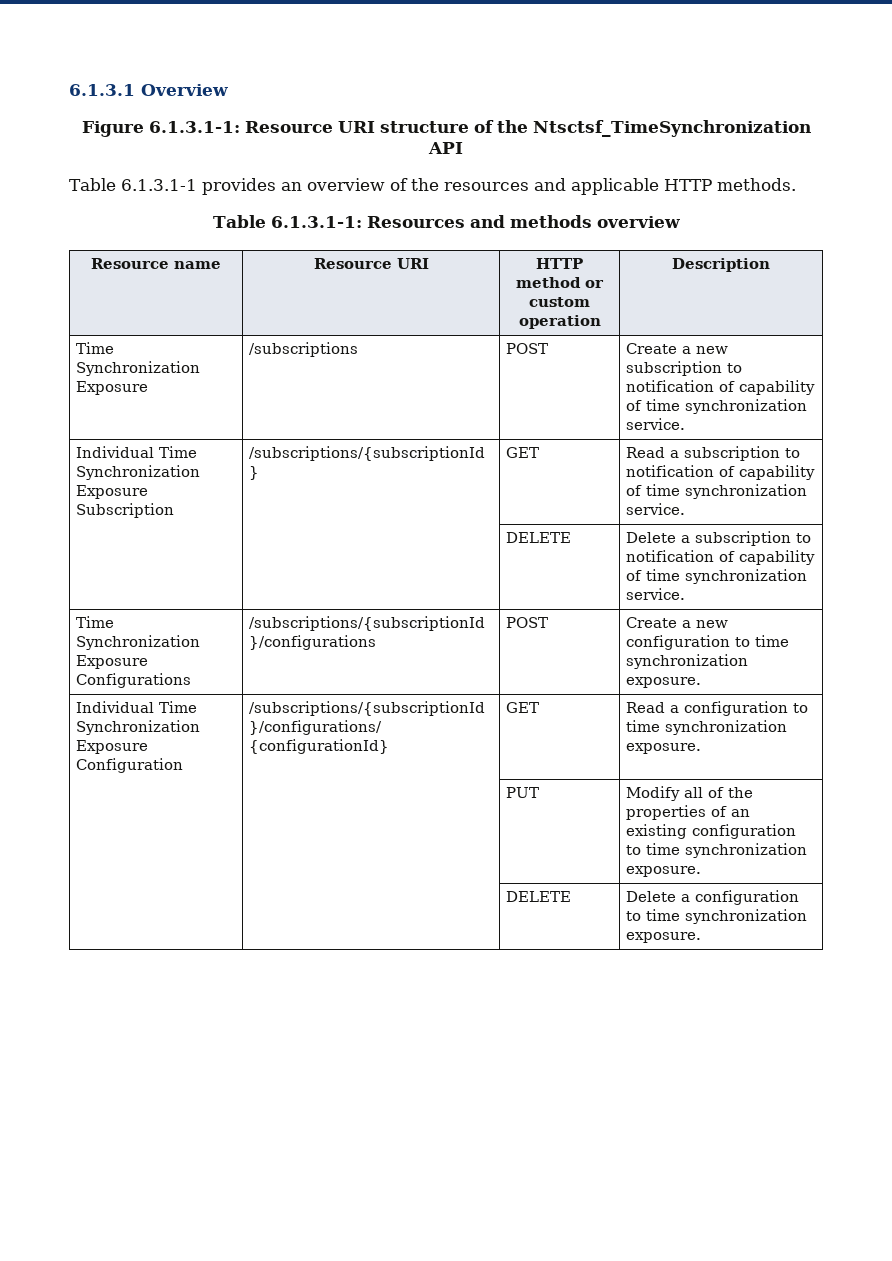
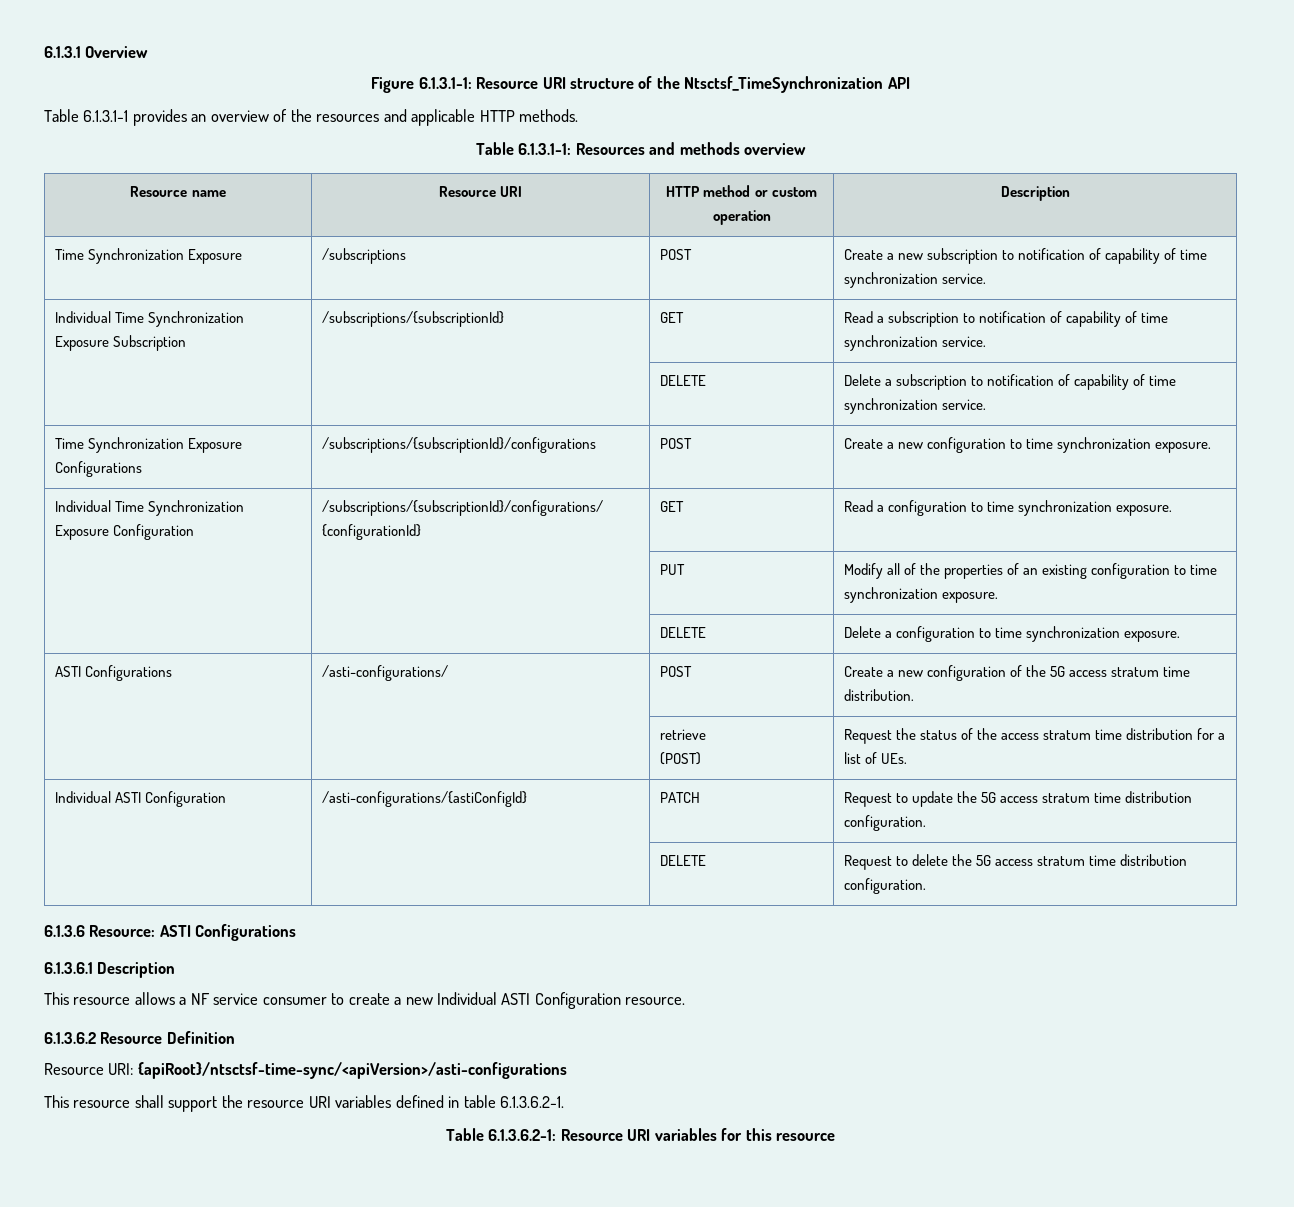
(702, 937) none -> [54,665,173,681] [321,665,448,681] [659,666,692,677] [843,665,1191,681] [843,689,914,701] [659,729,706,740] [659,752,701,765] [843,728,1226,744] [843,752,908,764] [54,791,227,807] [321,791,527,807] [659,792,700,803] [843,791,1193,807] [843,815,926,831] [659,855,706,866] [843,854,1188,870] [843,878,926,894] [44,924,297,941] [44,962,176,978] [44,992,686,1009] [44,1031,235,1044] [44,1062,567,1079] [44,1095,565,1112] [445,1128,836,1141] // ASTI Configurations | /asti-configurations/ | POST | Create a new configuration of the 5G access stratum time distribution. // | | retrieve // (POST) | Request the status of the access stratum time distribution for a list of UEs. // Individual ASTI Configuration | /asti-configurations/{astiConfigId} | PATCH | Request to update the 5G access stratum time distribution configuration. // | | DELETE | Request to delete the 5G access stratum time distribution configuration. // 6.1.3.6 Resource: ASTI Configurations // 6.1.3.6.1 Description // This resource allows a NF service consumer to create a new Individual ASTI Configuration resource. // 6.1.3.6.2 Resource Definition // Resource URI: {apiRoot}/ntsctsf-time-sync/<apiVersion>/asti-configurations // This resource shall support the resource URI variables defined in table 6.1.3.6.2-1. // Table 6.1.3.6.2-1: Resource URI variables for this resource

